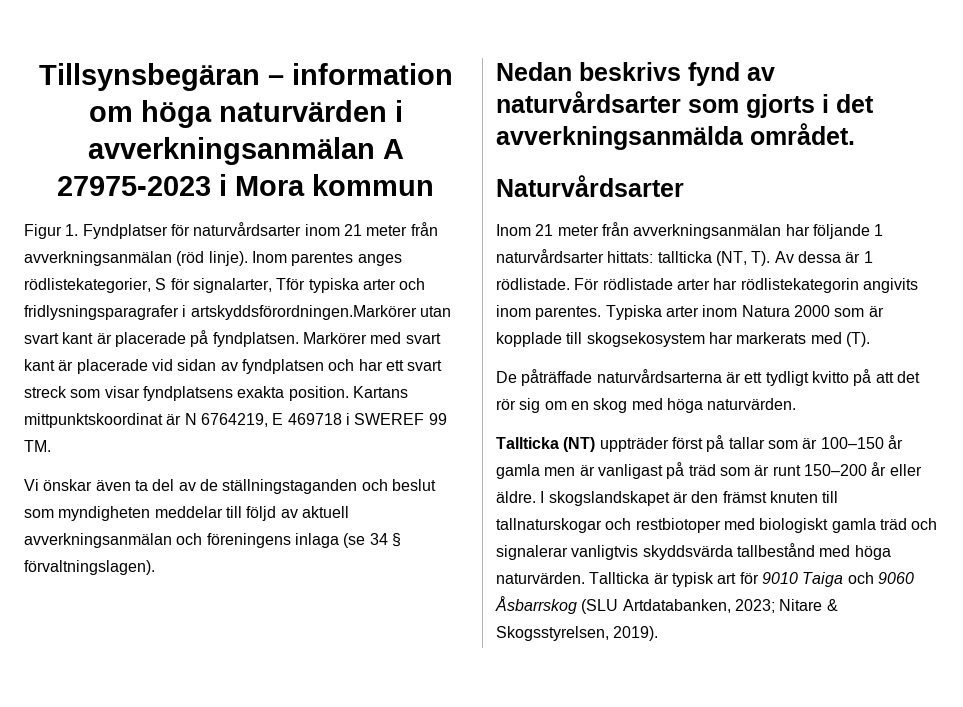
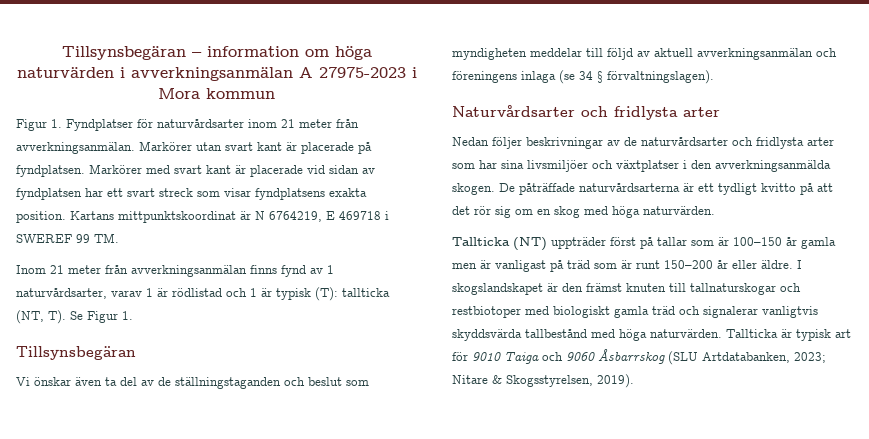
[24,251,402,266] [24,278,426,293] [24,305,417,320] avverkningsanmälan (röd linje). Inom parentes anges rödlistekategorier, S för signalarter, Tför typiska arter och fridlysningsparagrafer i artskyddsförordningen.Markörer -> [16,141,192,154] avverkningsanmälan. Markörer
[328,359,355,371] och -> (82, 194) none
(51, 446) none -> [16,265,334,277] [16,287,390,301] [16,310,133,324] [16,346,136,360] // Inom 21 meter från avverkningsanmälan finns fynd av 1 naturvårdsarter, varav 1 är rödlistad och 1 är typisk (T): tallticka (NT, T). Se Figur 1. // Tillsynsbegäran
[496,62,775,86] [496,91,874,118] [496,123,855,150] [496,175,684,197] [496,222,884,239] [496,249,873,266] [496,278,918,293] [496,305,884,320] [496,332,870,347] Nedan beskrivs fynd av naturvårdsarter som gjorts i det avverkningsanmälda området. // Naturvårdsarter // Inom 21 meter från avverkningsanmälan har följande 1 naturvårdsarter hittats: tallticka (NT, T). Av dessa är 1 rödlistade. För rödlistade arter har rödlistekategorin angivits inom parentes. Typiska arter inom Natura 2000 som är kopplade till skogsekosystem har markerats med (T). // -> [452,105,720,120] [452,137,834,149] [452,160,831,172] [452,183,495,195] Naturvårdsarter och fridlysta arter // Nedan följer beskrivningar av de naturvårdsarter och fridlysta arter som har sina livsmiljöer och växtplatser i den avverkningsanmälda skogen.

